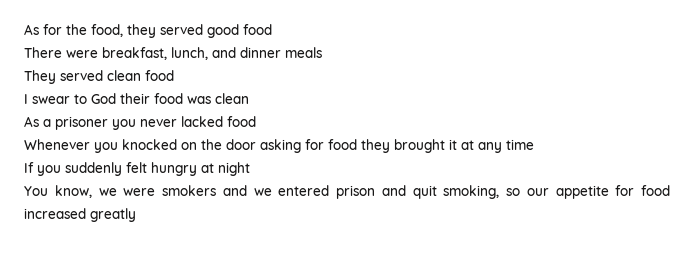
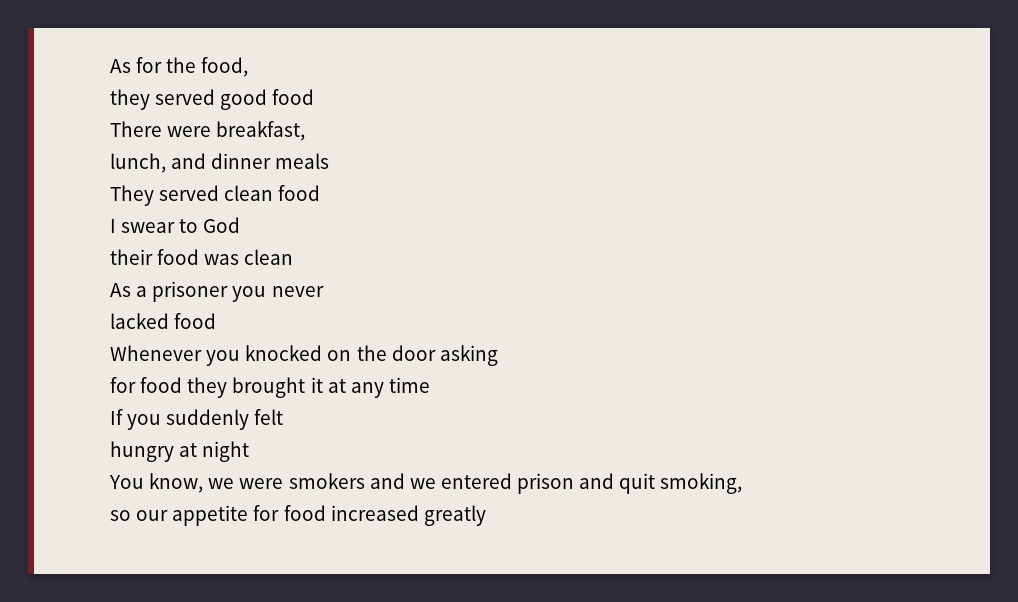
(123, 30) none -> (249, 67) //
(167, 53) none -> (306, 131) //
(116, 98) none -> (241, 225) //
(177, 123) none -> (324, 291) //
(301, 146) none -> (498, 355) //
(147, 167) none -> (284, 417) //
(500, 192) none -> (743, 483) //

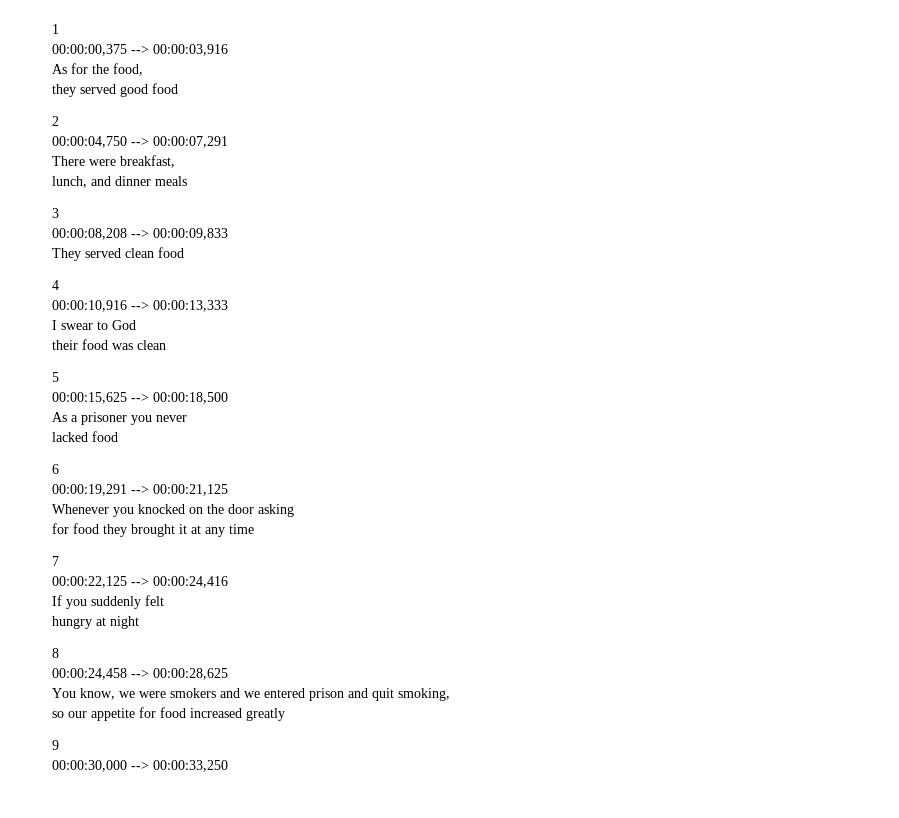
(110, 66) none -> [52,24,59,34] [52,44,228,56] 1 // 00:00:00,375 --> 00:00:03,916 //
(315, 97) none -> [52,116,59,126] [52,136,228,148] // 2 // 00:00:04,750 --> 00:00:07,291
(330, 161) none -> [52,208,59,218] [52,228,228,240] // 3 // 00:00:08,208 --> 00:00:09,833
(321, 193) none -> [52,280,59,290] [52,300,228,312] // 4 // 00:00:10,916 --> 00:00:13,333
(294, 257) none -> [52,372,59,382] [52,392,228,404] // 5 // 00:00:15,625 --> 00:00:18,500
(217, 321) none -> [52,464,59,474] [52,484,228,496] // 6 // 00:00:19,291 --> 00:00:21,125
(430, 385) none -> [52,556,59,566] [52,576,228,588] // 7 // 00:00:22,125 --> 00:00:24,416
(250, 451) none -> [52,648,59,658] [52,668,228,680] // 8 // 00:00:24,458 --> 00:00:28,625
(486, 515) none -> [52,740,59,750] [52,760,228,772] // 9 // 00:00:30,000 --> 00:00:33,250

